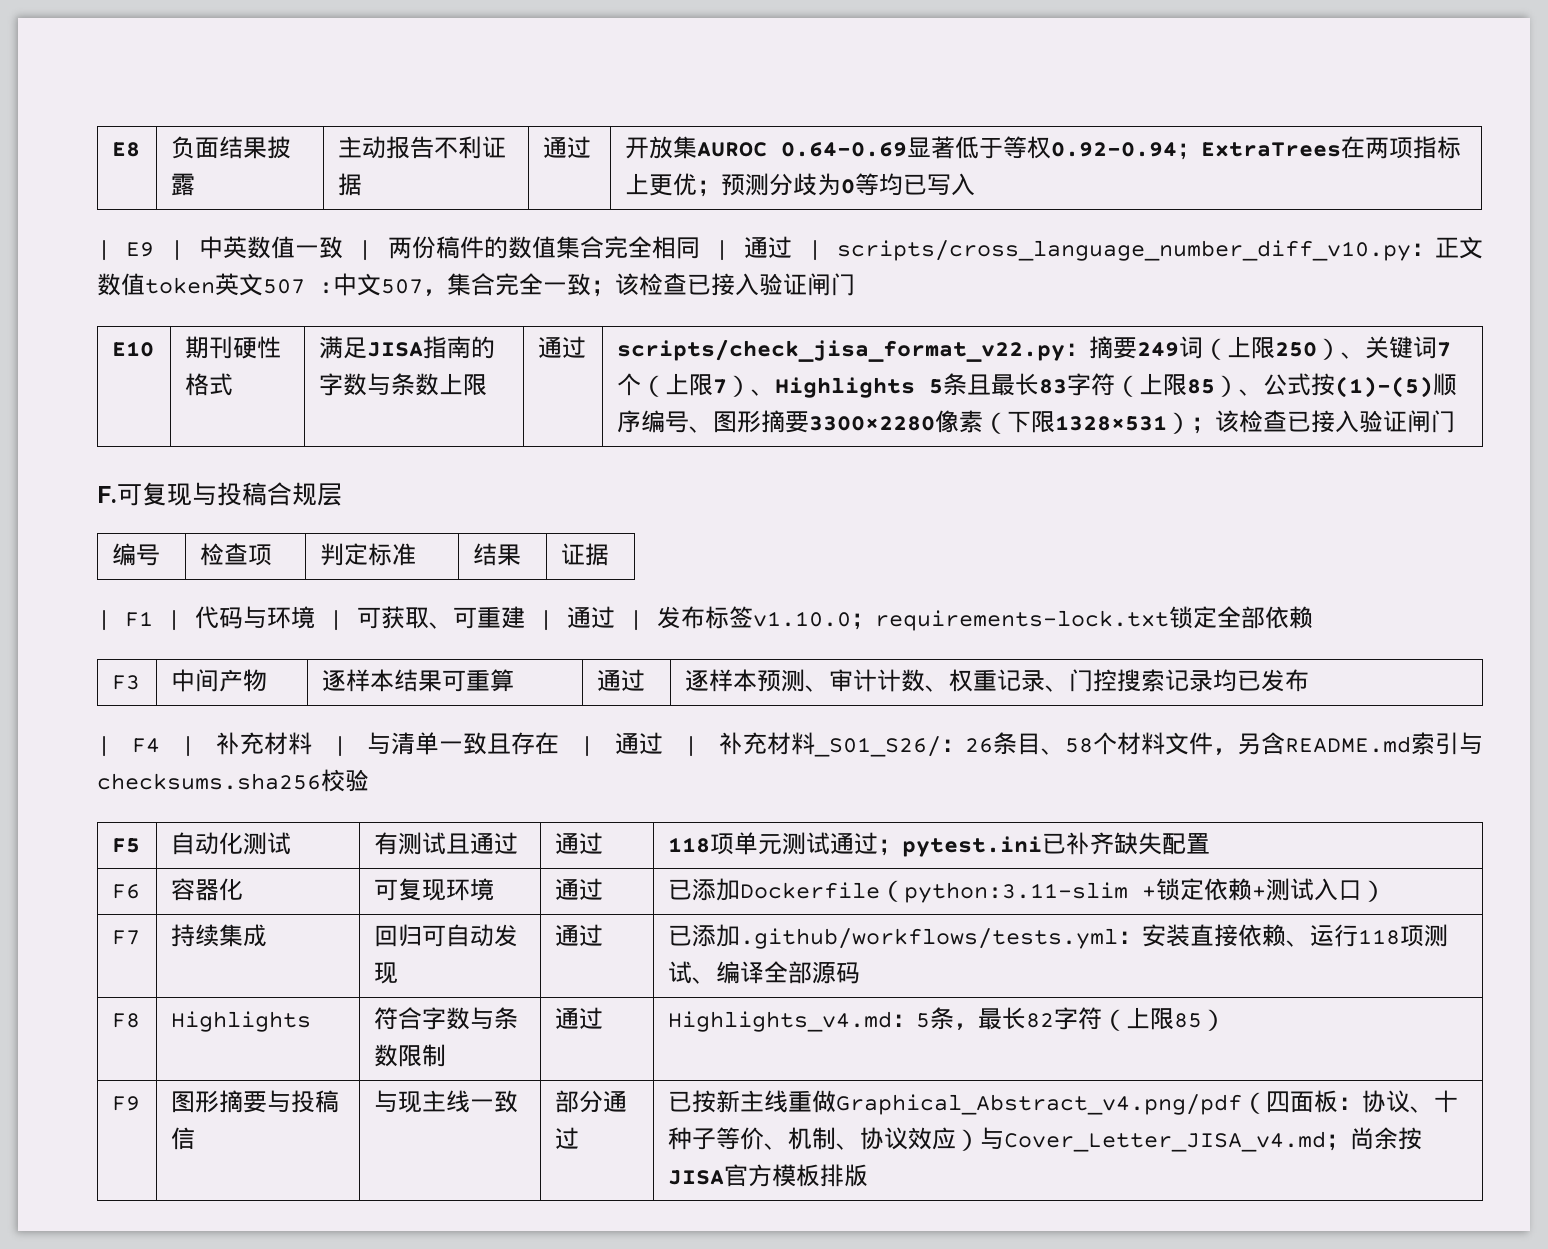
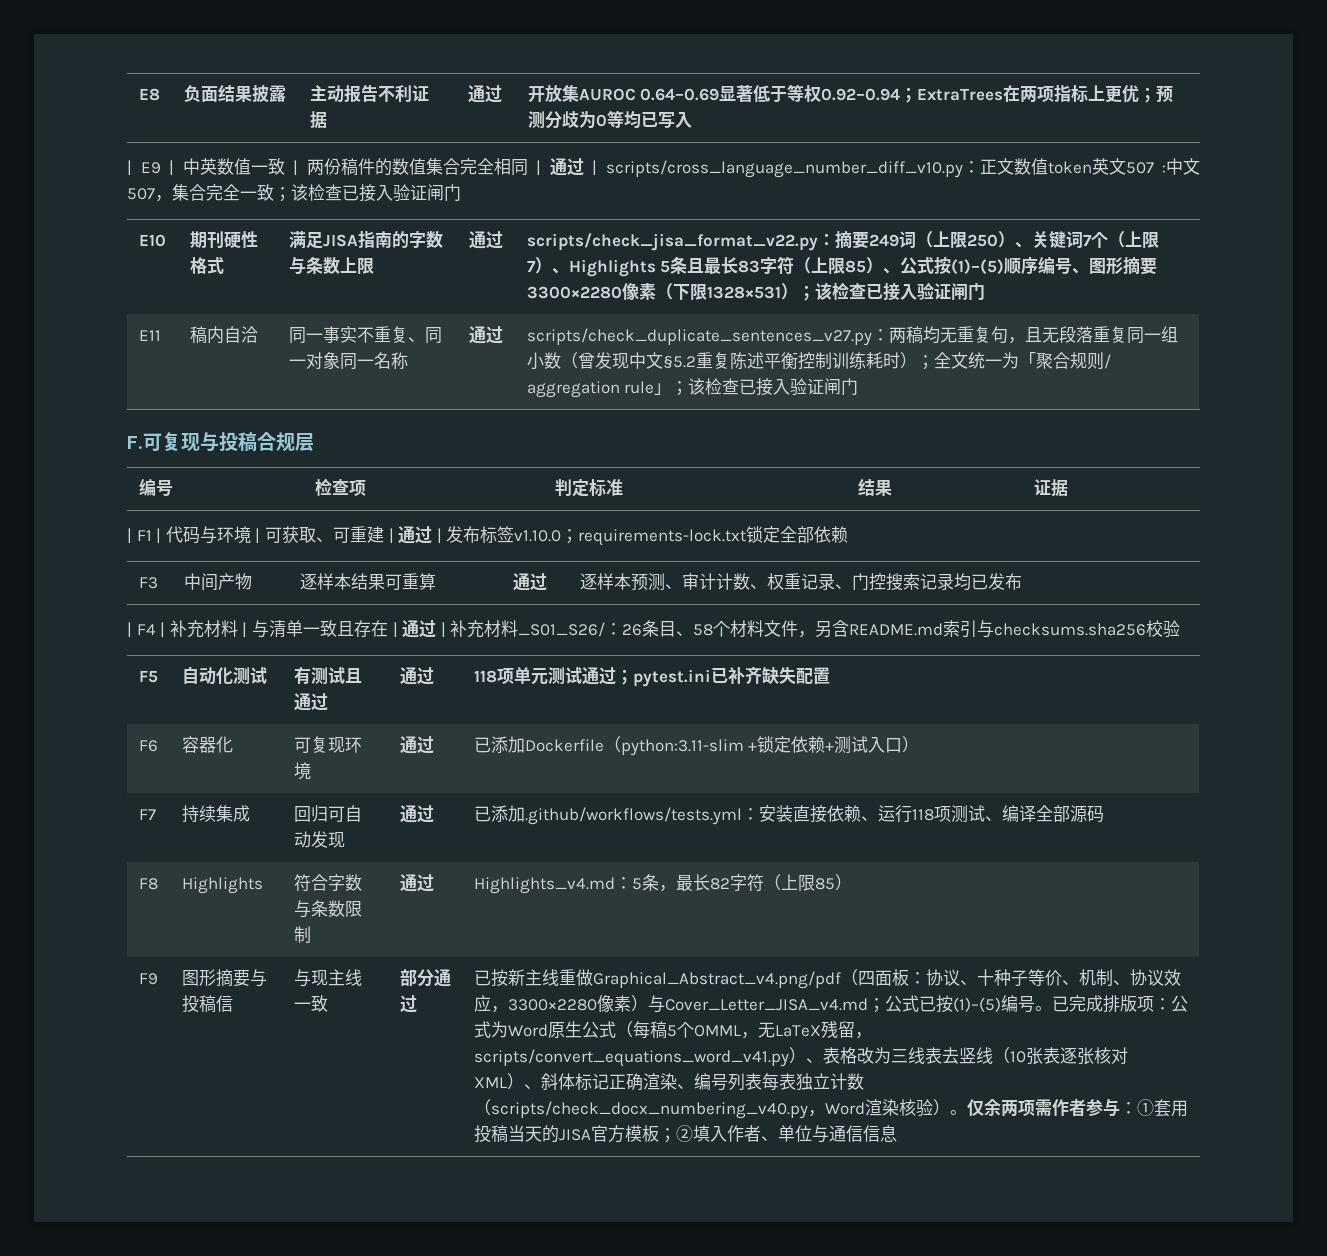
(1456, 421) none -> [138,330,161,341] [189,326,258,344] [288,326,442,344] [288,352,408,370] [468,326,503,344] [526,326,1178,346] [526,352,1111,370] [526,378,859,398] // E11 | 稿内自洽 | 同一事实不重复、同一对象同一名称 | 通过 | scripts/check_duplicate_sentences_v27.py：两稿均无重复句，且无段落重复同一组小数（曾发现中文§5.2重复陈述平衡控制训练耗时）；全文统一为「聚合规则/ aggregation rule」；该检查已接入验证闸门
[956,1127,1423,1152] [668,1164,869,1187] ）与Cover_Letter_JISA_v4.md；尚余按JISA官方模板排版 -> [490,995,1188,1013] [473,1021,872,1039] [473,1047,1128,1067] [473,1073,864,1091] [473,1098,1188,1119] [473,1125,897,1143] ，3300×2280像素）与Cover_Letter_JISA_v4.md；公式已按(1)–(5)编号。已完成排版项：公式为Word原生公式（每稿5个OMML，无LaTeX残留，scripts/convert_equations_word_v41.py）、表格改为三线表去竖线（10张表逐张核对XML）、斜体标记正确渲染、编号列表每表独立计数（scripts/check_docx_numbering_v40.py，Word渲染核验）。仅余两项需作者参与：①套用投稿当天的JISA官方模板；②填入作者、单位与通信信息

